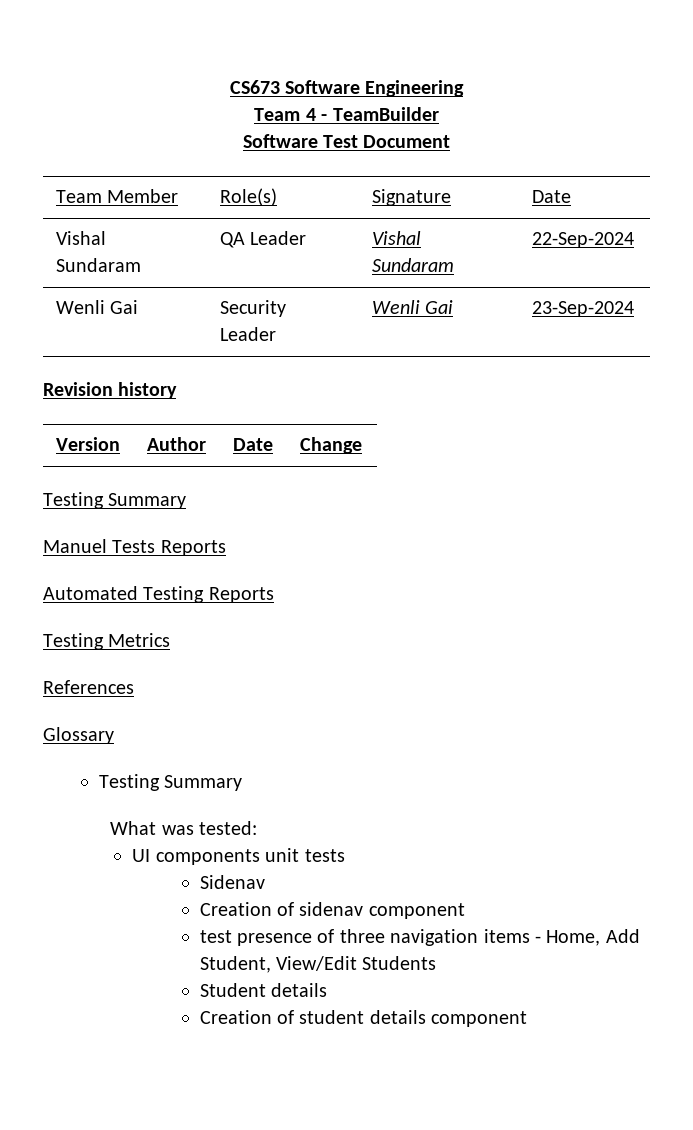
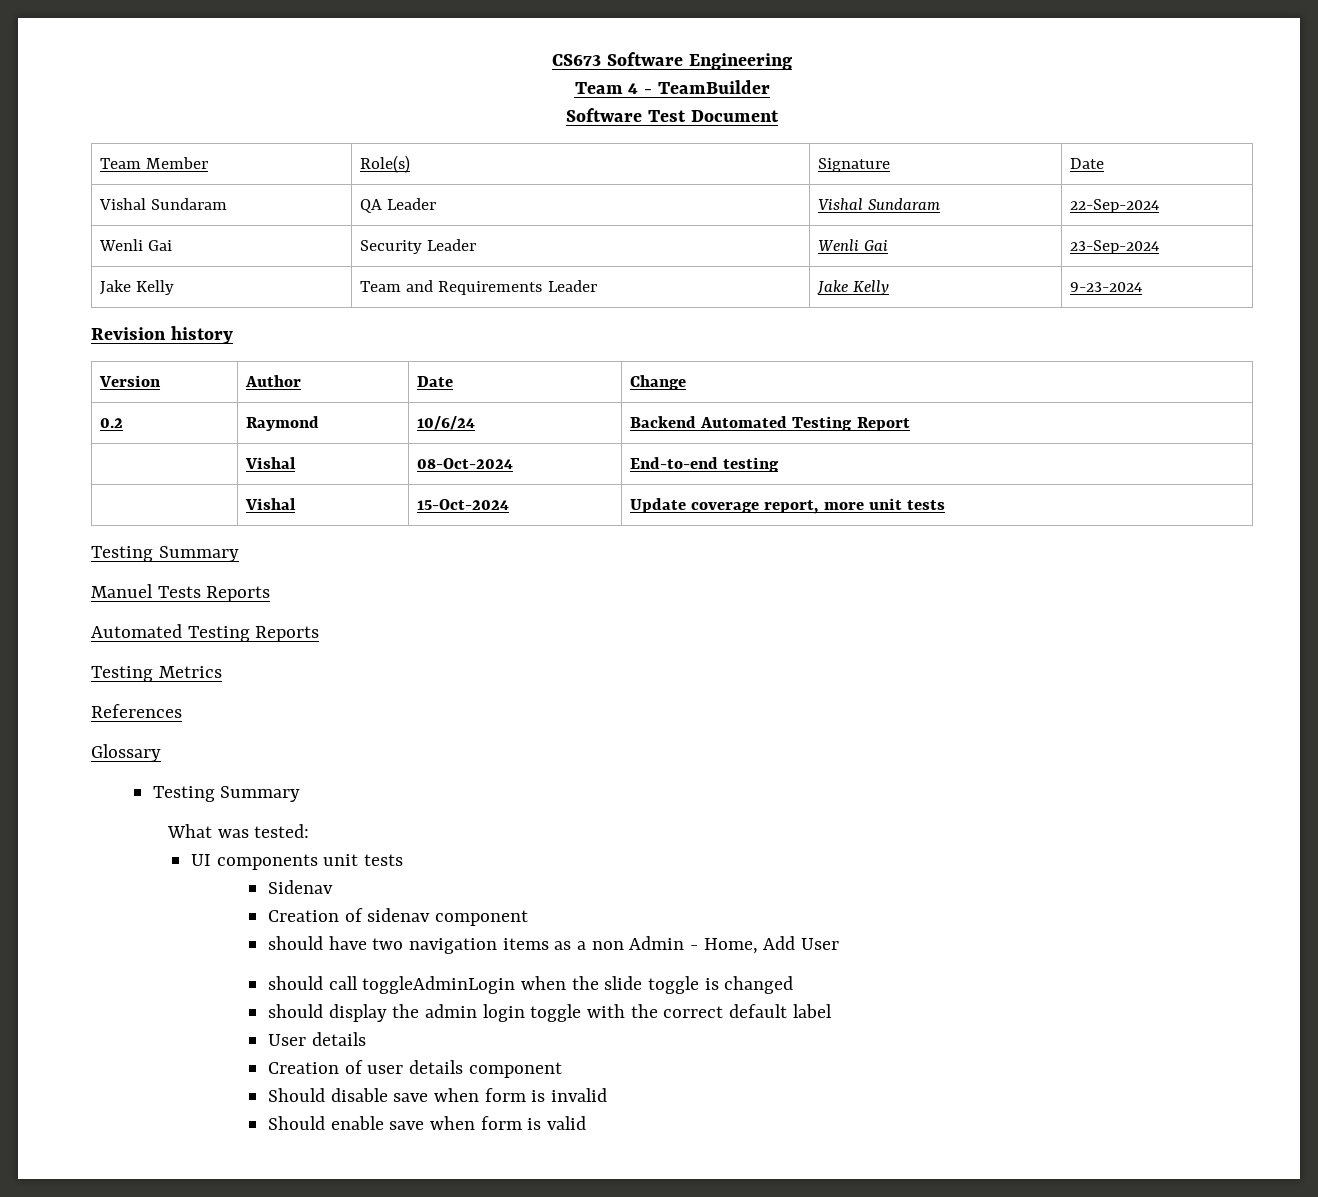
(635, 309) none -> [100,280,175,295] [360,280,597,295] [817,280,890,295] [1070,282,1143,292] // Jake Kelly | Team and Requirements Leader | Jake Kelly | 9-23-2024
(363, 445) none -> [100,418,124,428] [246,416,320,431] [417,416,476,430] [630,416,910,431] [245,457,297,469] [417,458,514,469] [630,457,780,472] [245,498,297,510] [417,499,510,510] [630,498,945,514] // 0.2 | Raymond | 10/6/24 | Backend Automated Testing Report // | Vishal | 08-Oct-2024 | End-to-end testing // | Vishal | 15-Oct-2024 | Update coverage report, more unit tests
[199,929,640,946] [199,956,437,973] [199,983,266,997] test presence of three navigation items - Home, Add Student, View/Edit Students // Student -> [267,936,839,954] [267,976,794,994] [267,1004,832,1022] [267,1034,306,1046] should have two navigation items as a non Admin - Home, Add User // should call toggleAdminLogin when the slide toggle is changed // should display the admin login toggle with the correct default label // User
[299,1010,365,1024] student -> [367,1065,404,1074] user
(528, 1019) none -> [267,1088,607,1102] [267,1116,586,1130] // Should disable save when form is invalid // Should enable save when form is valid

